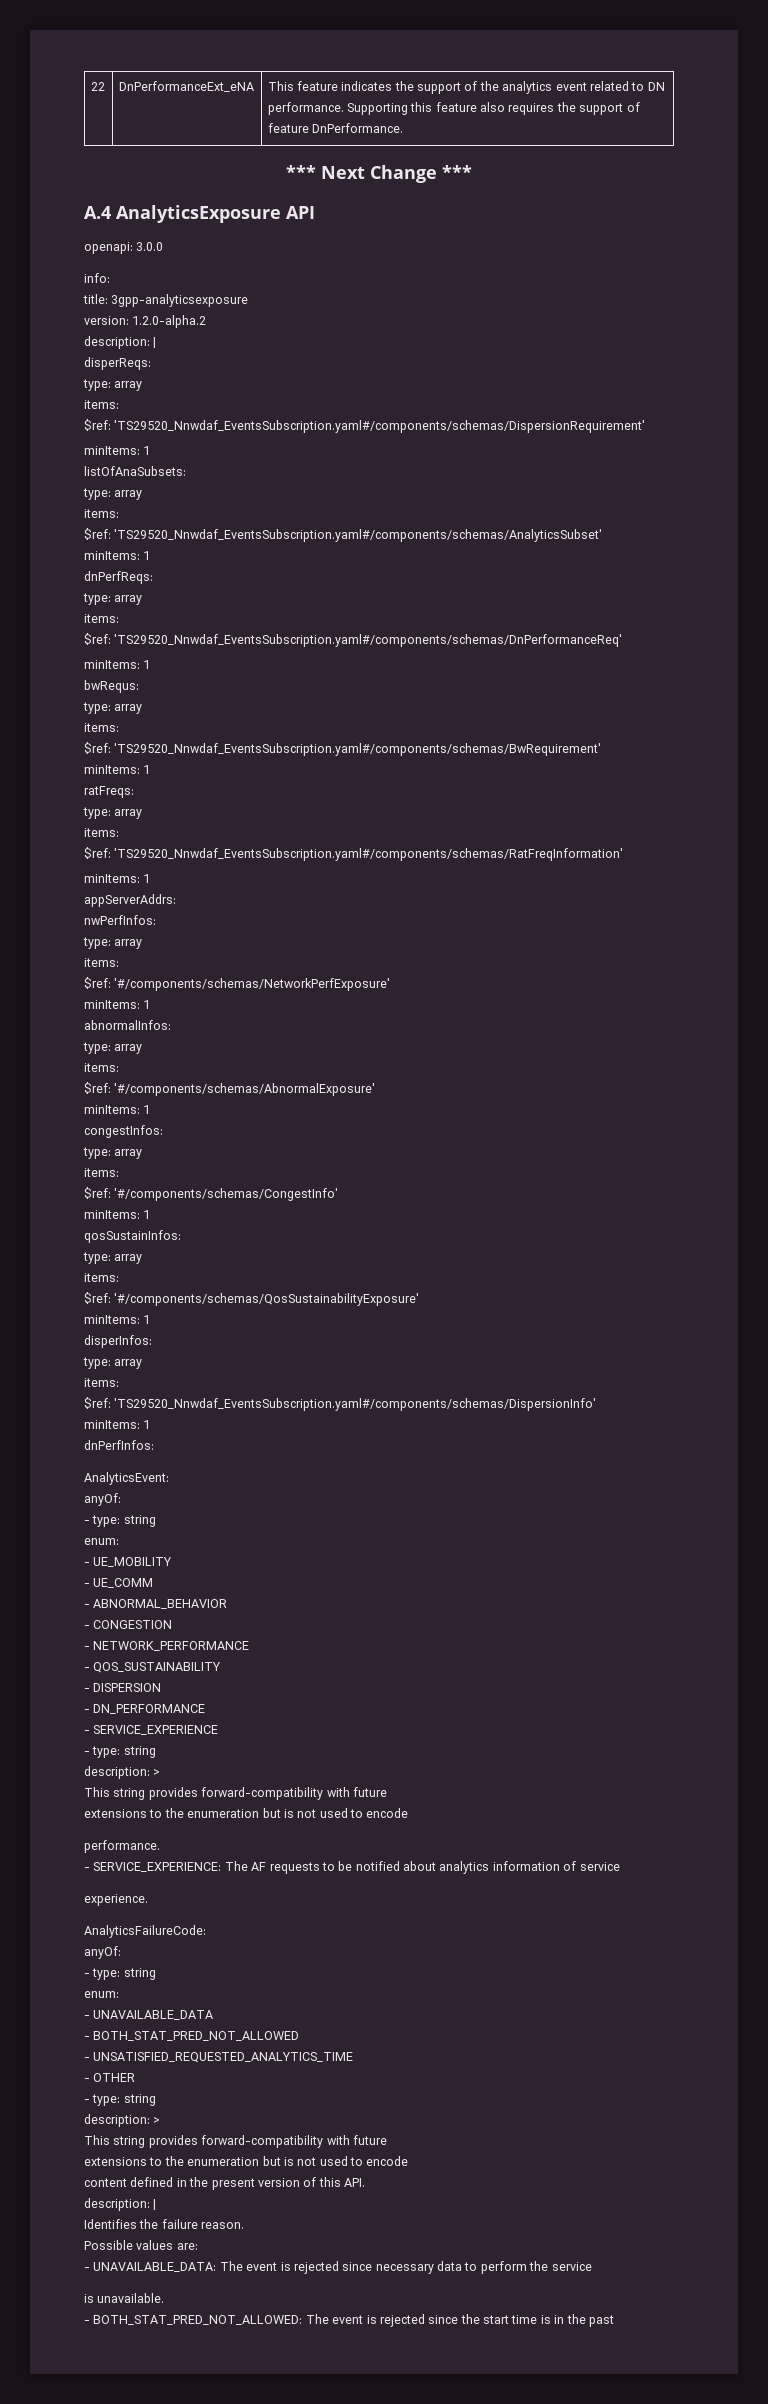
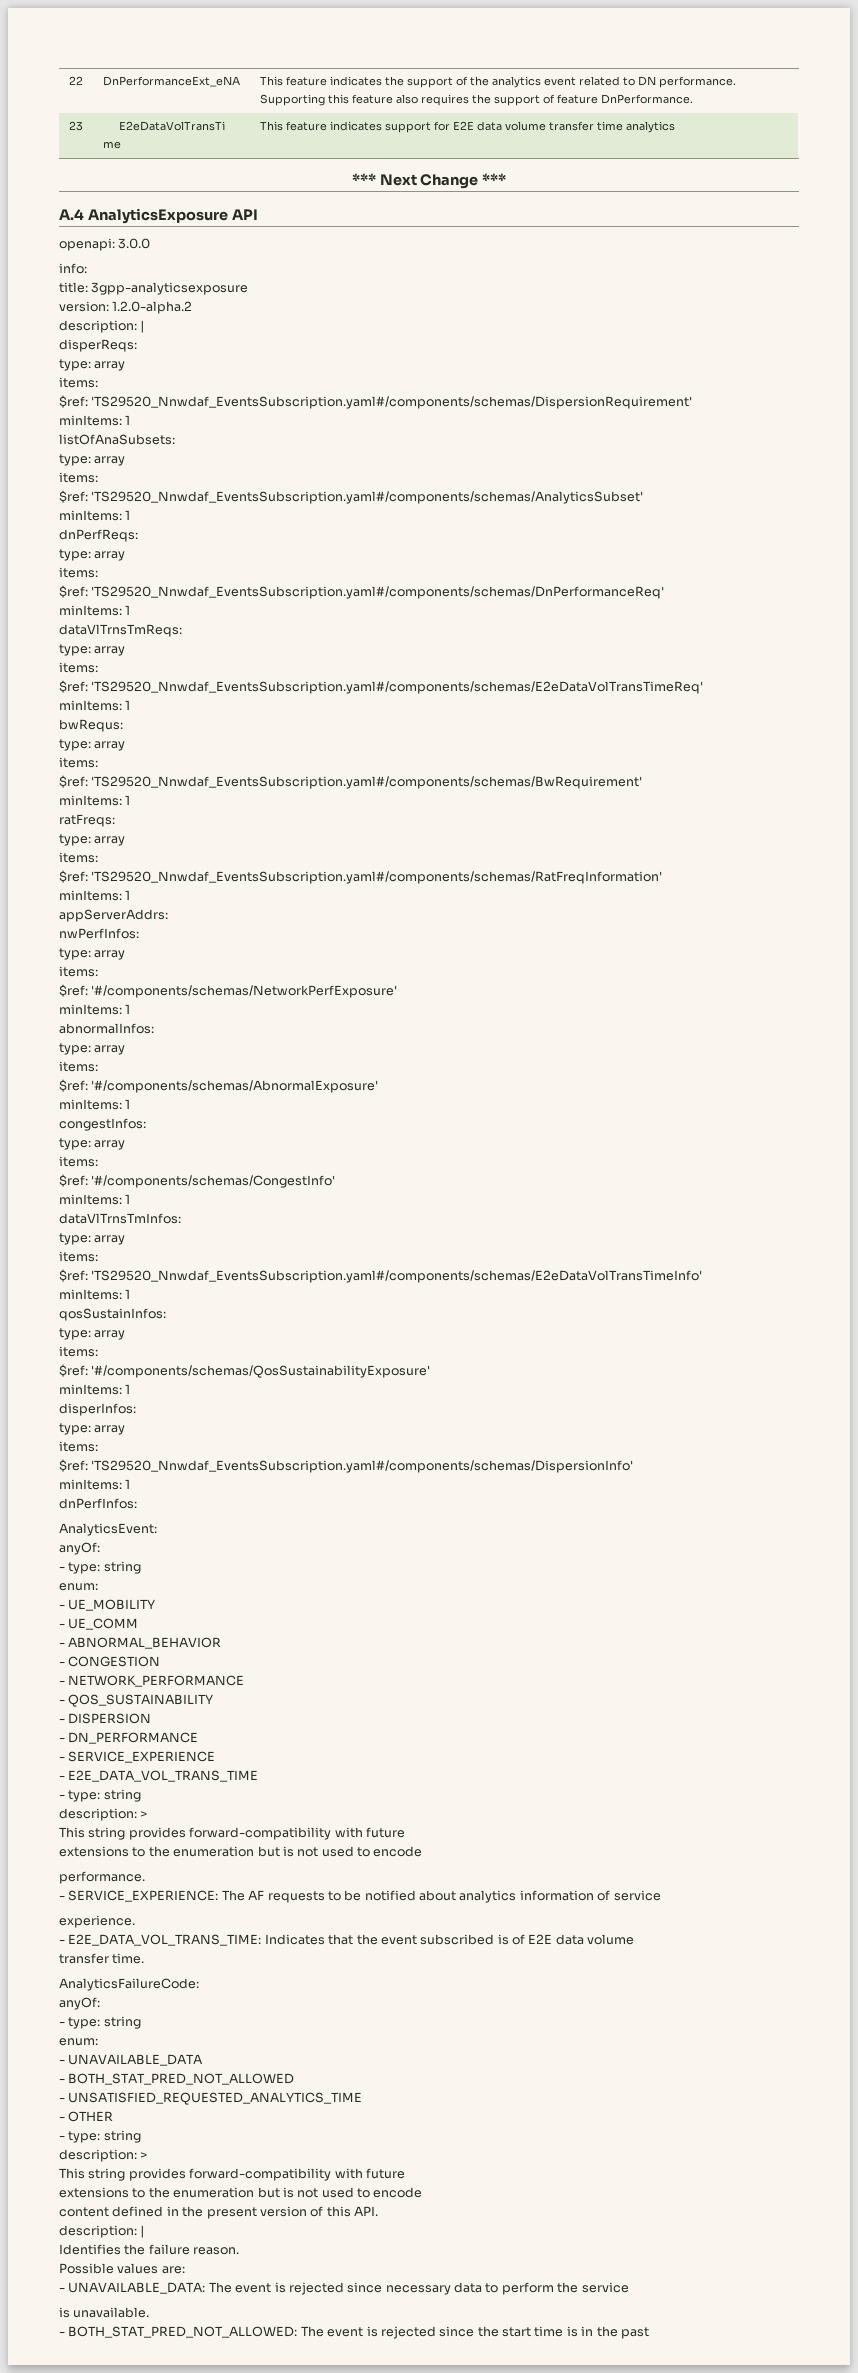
(403, 128) none -> [68,121,83,131] [119,121,225,131] [102,141,121,149] [259,121,675,133] // 23 | E2eDataVolTransTi // me | This feature indicates support for E2E data volume transfer time analytics
(151, 664) none -> [59,624,182,637] [59,644,126,656] [59,662,98,673] [59,680,704,694] [59,700,131,711] // dataVlTrnsTmReqs: // type: array // items: // $ref: 'TS29520_Nnwdaf_EventsSubscription.yaml#/components/schemas/E2eDataVolTransTimeReq' // minItems: 1
(151, 1214) none -> [59,1213,181,1224] [59,1233,126,1245] [59,1251,98,1262] [59,1269,703,1283] [59,1289,131,1300] // dataVlTrnsTmInfos: // type: array // items: // $ref: 'TS29520_Nnwdaf_EventsSubscription.yaml#/components/schemas/E2eDataVolTransTimeInfo' // minItems: 1
(219, 1730) none -> [59,1770,259,1782] // - E2E_DATA_VOL_TRANS_TIME
(148, 1900) none -> [59,1934,635,1946] [59,1953,145,1964] // - E2E_DATA_VOL_TRANS_TIME: Indicates that the event subscribed is of E2E data volume // transfer time.

